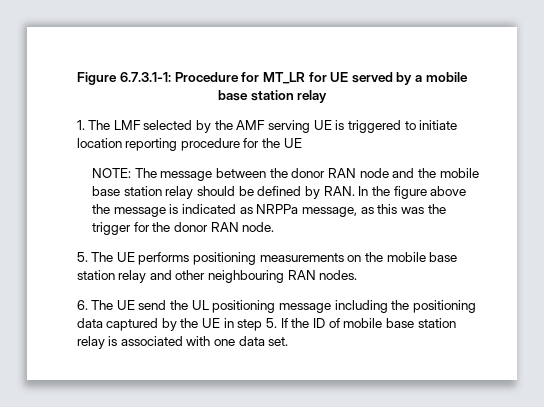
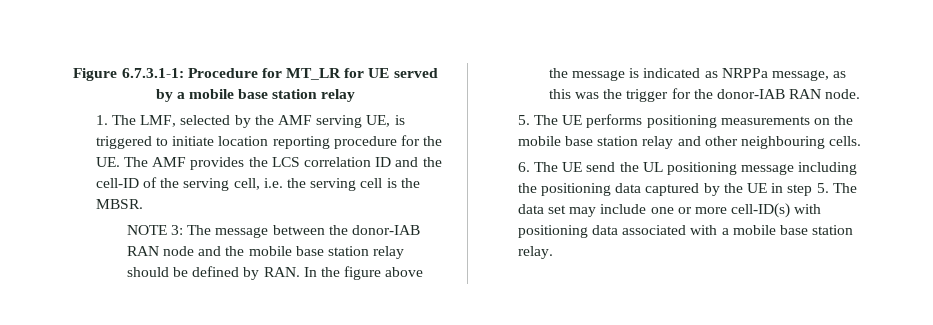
[113,120,141,130] LMF -> [140,115,177,127] LMF,
[313,120,332,130] UE -> [366,115,391,127] UE,
[283,138,302,148] [92,168,132,178] UE // NOTE: -> [95,157,442,170] [95,177,420,191] [95,199,143,209] [126,225,183,235] UE. The AMF provides the LCS correlation ID and the cell-ID of the serving cell, i.e. the serving cell is the MBSR. // NOTE 3:
[291,168,326,178] donor -> [351,225,420,235] donor-IAB
[174,222,209,232] donor -> [716,89,785,99] donor-IAB
[287,270,358,280] RAN nodes. -> [829,136,862,146] cells.
[280,318,456,328] [76,336,289,349] If the ID of mobile base station relay is associated with one data set. -> [832,183,857,193] [517,203,822,218] [517,225,854,238] [517,246,553,259] The data set may include one or more cell-ID(s) with positioning data associated with a mobile base station relay.

